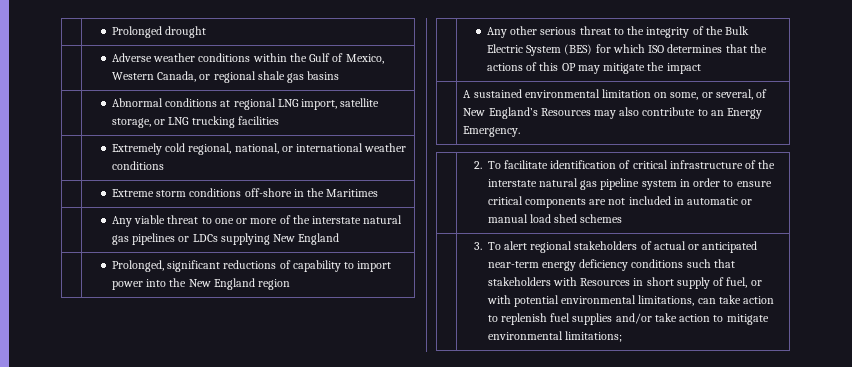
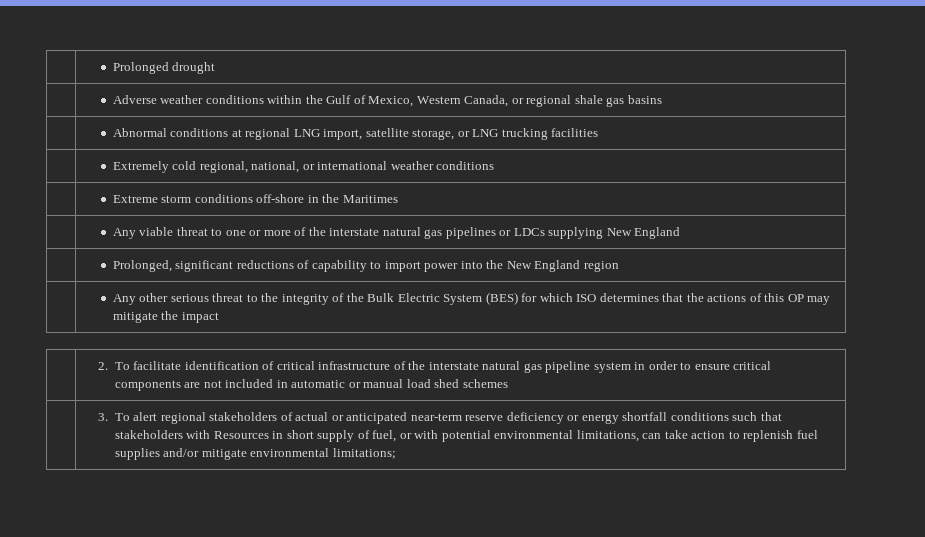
[463,89,768,100] [463,107,763,119] [463,126,521,137] // | A sustained environmental limitation on some, or several, of New England’s Resources may also contribute to an Energy Emergency. -> (219, 317) none
[541,259,629,271] energy deficiency -> [465,412,668,424] reserve deficiency or energy shortfall
[654,313,724,322] take action to -> (200, 452) none

